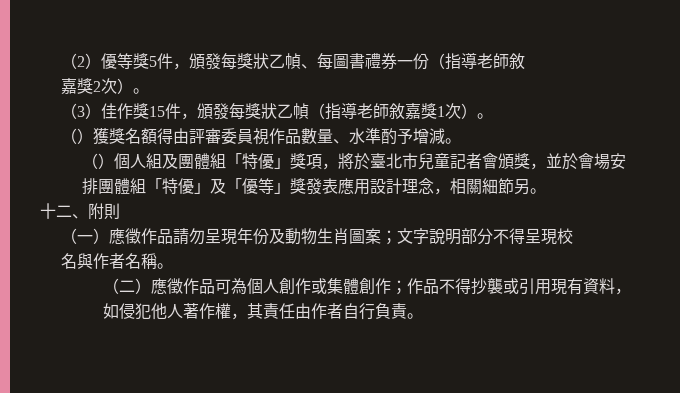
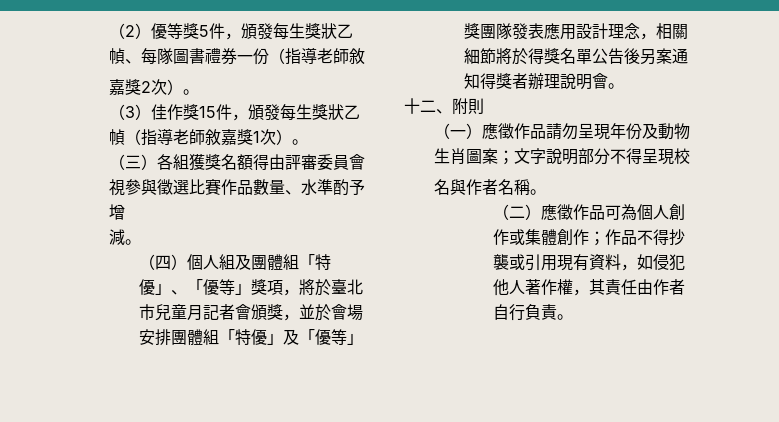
(237, 61) none -> [288,23,305,39] 生
(333, 61) none -> [156,48,173,65] 隊
(245, 111) none -> [295,104,312,120] 生
[76,128,93,144] ） -> [124,154,189,170] 三）各組
[252,128,269,145] 視 -> [348,154,365,170] [108,179,221,196] 會視參與徵選比賽
(429, 136) none -> (125, 212) //
(98, 161) none -> [154,255,171,270] 四
(290, 163) none -> [170,279,251,295] 、「優等」
(450, 160) none -> [186,305,203,321] 月
(306, 186) none -> [479,23,512,40] 團隊
[513,179,530,195] 另 -> [495,48,688,65] [463,73,608,90] 將於得獎名單公告後另案通知得獎者辦理說明會

